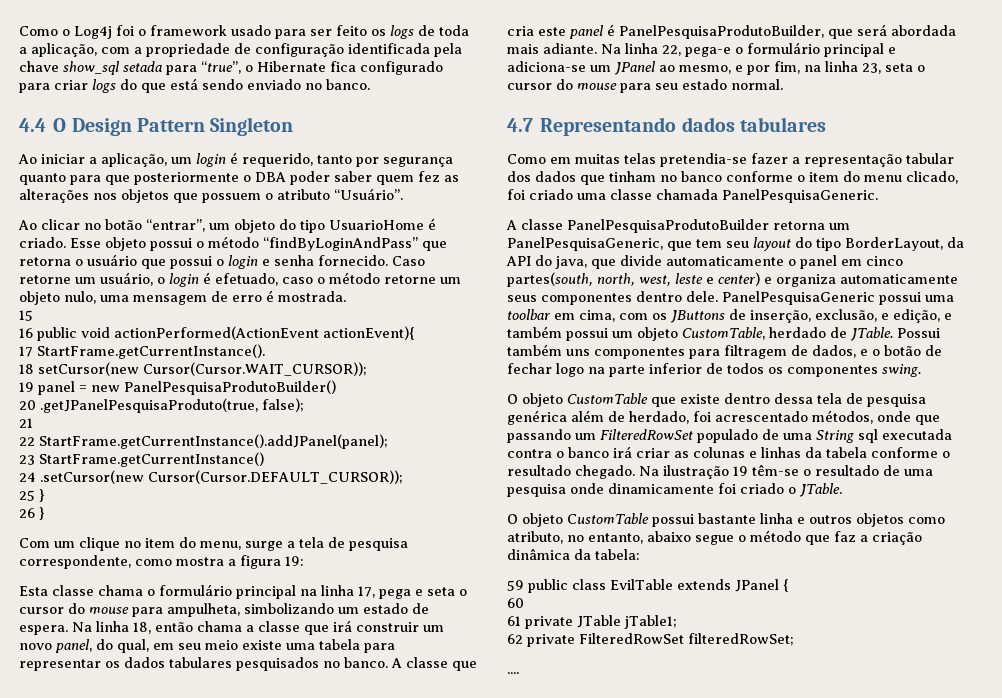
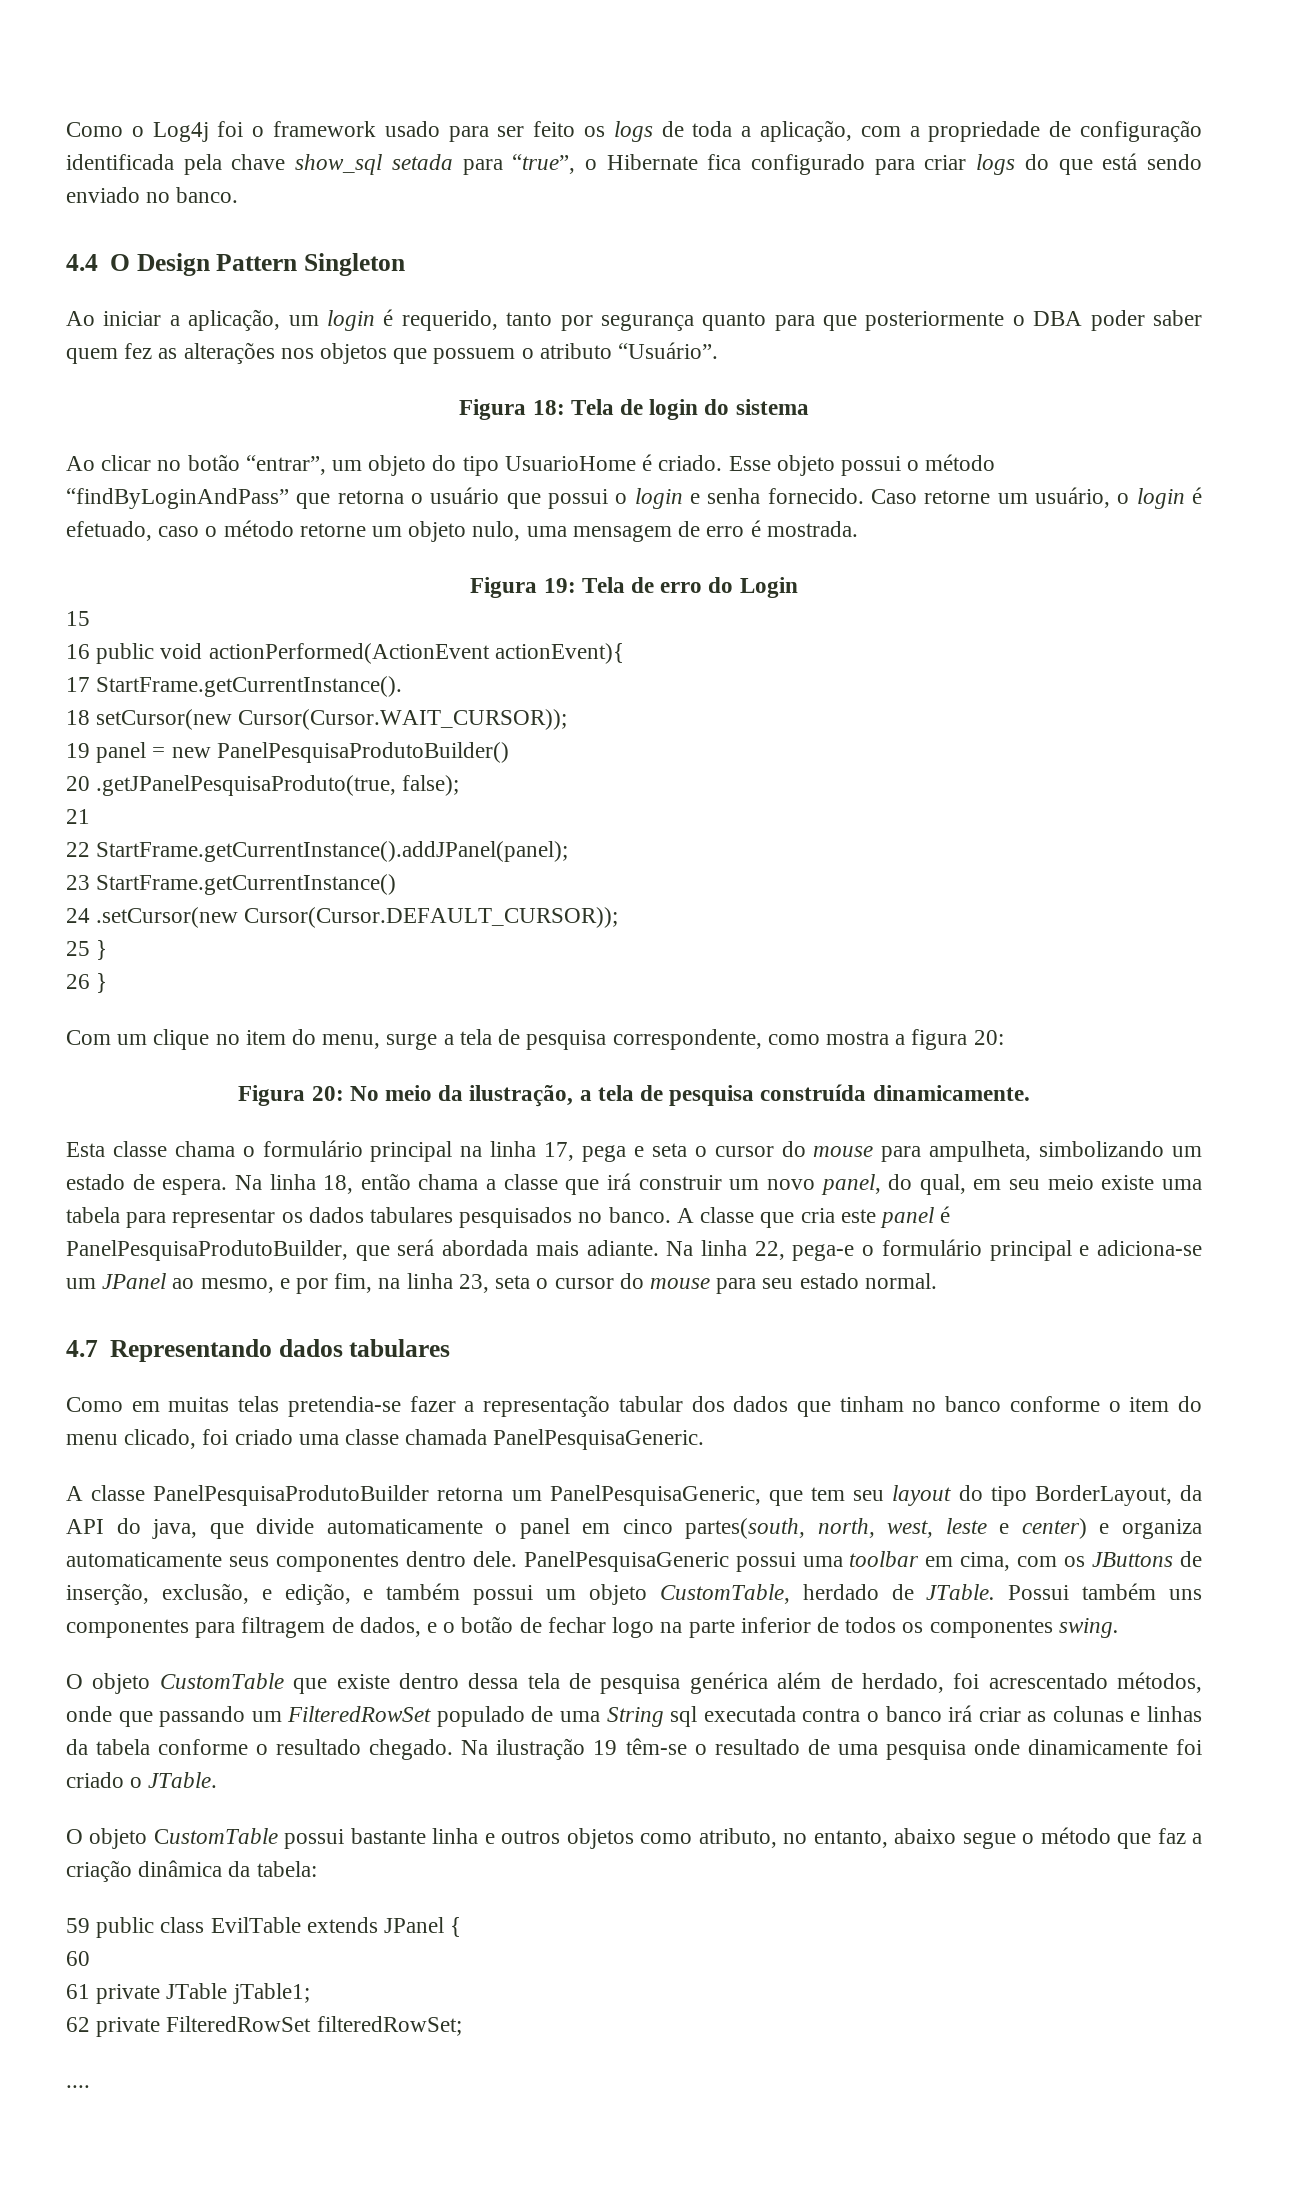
(403, 194) none -> [459,399,809,420] // Figura 18: Tela de login do sistema
(346, 296) none -> [470,577,798,598] // Figura 19: Tela de erro do Login
[285,556,304,566] 19: -> [973,1030,1004,1045] [238,1084,1030,1107] 20: // Figura 20: No meio da ilustração, a tela de pesquisa construída dinamicamente.

